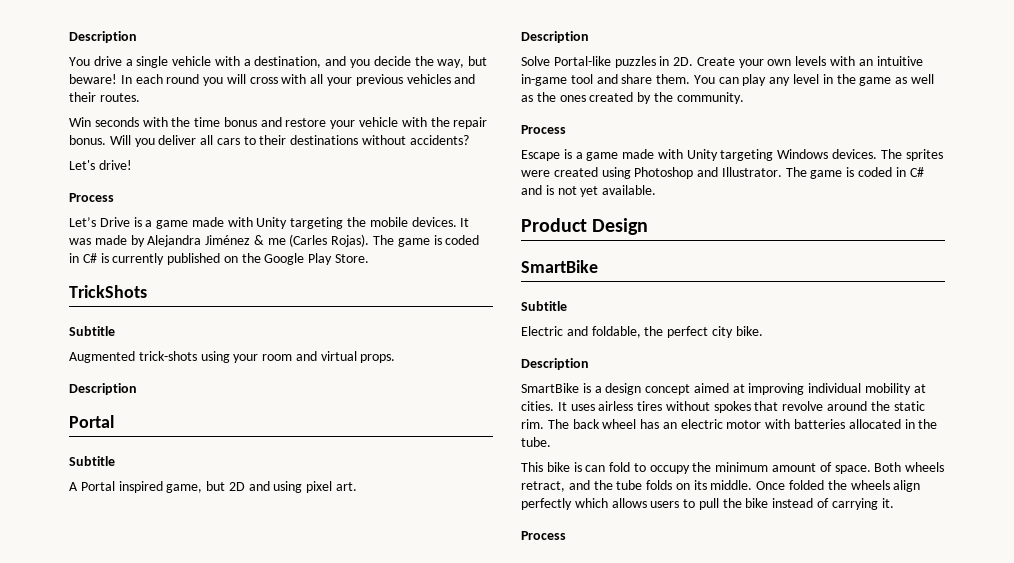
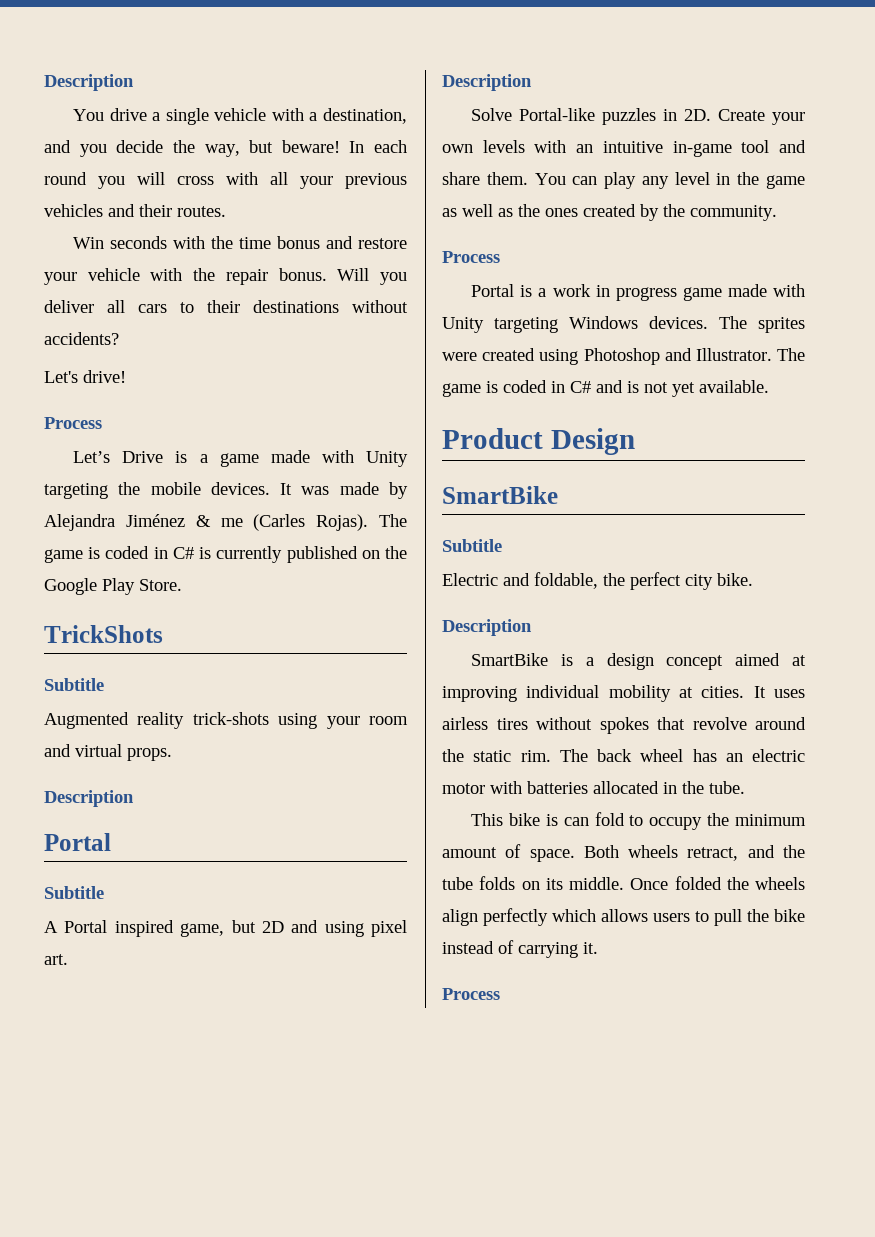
(135, 357) none -> [137,712,185,729] reality
[521,149,583,161] Escape is a -> [471,284,677,301] Portal is a work in progress

